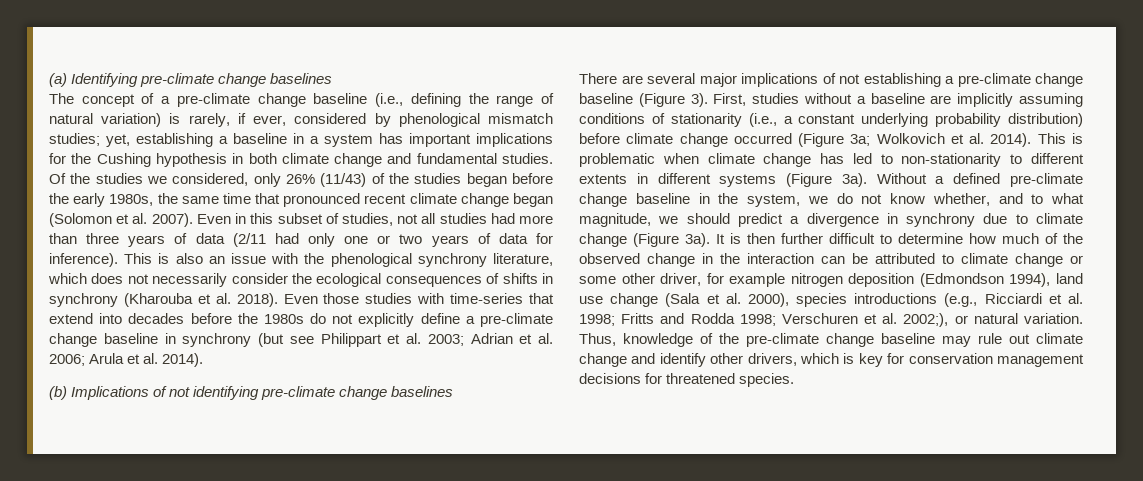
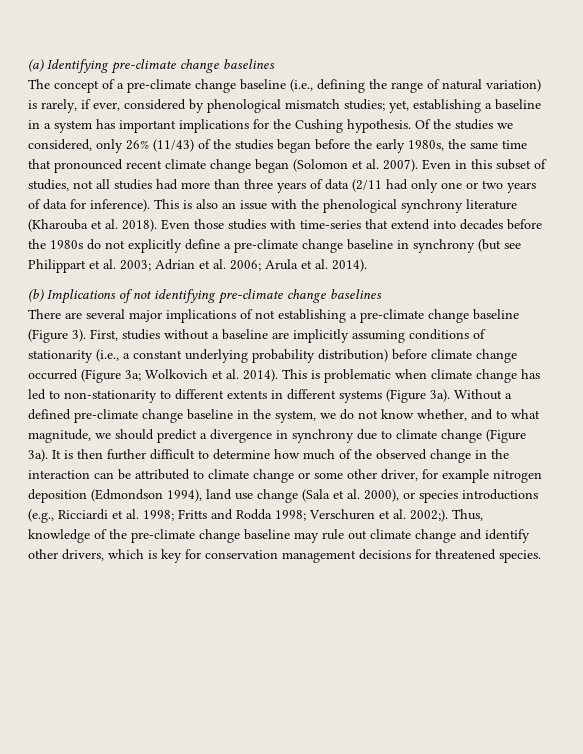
[155,153,553,167] hypothesis in both climate change and fundamental studies. -> [347,119,411,133] hypothesis.
[492,253,553,266] [48,273,553,287] [49,293,118,307] literature, which does not necessarily consider the ecological consequences of shifts in synchrony -> [466,199,517,210] literature
(789, 300) none -> [403,492,415,499] or
[903,313,1083,327] 2002;), or natural variation. -> [410,509,448,522] 2002;).

